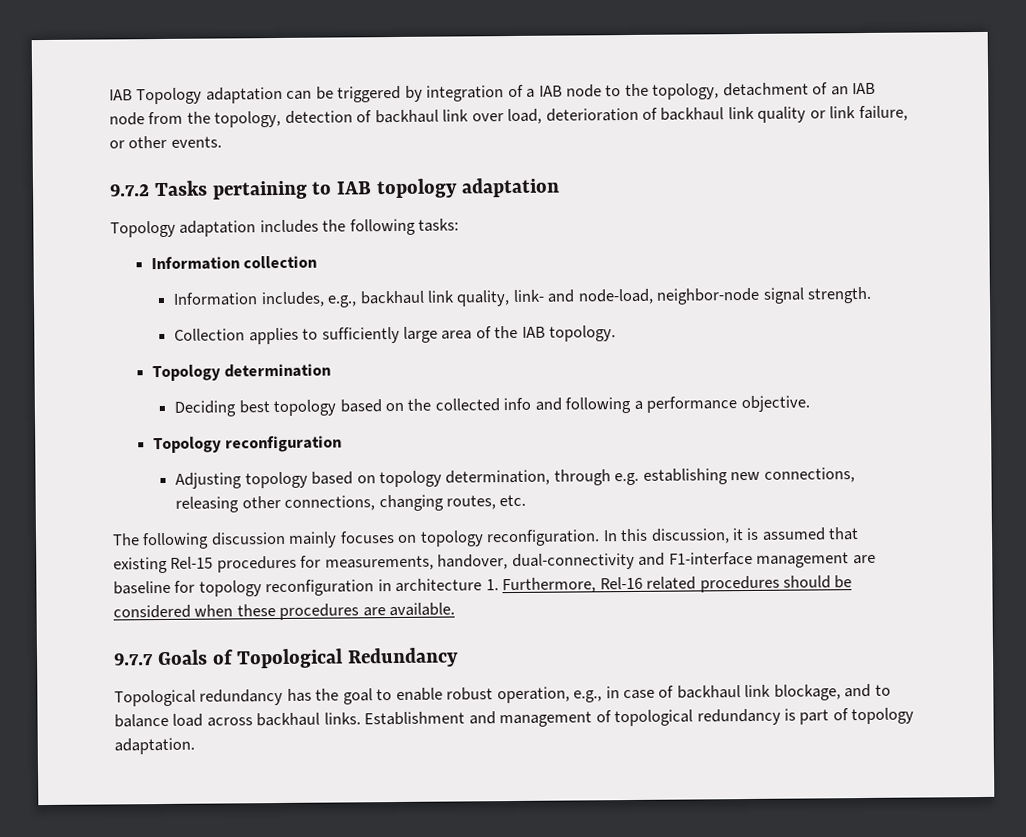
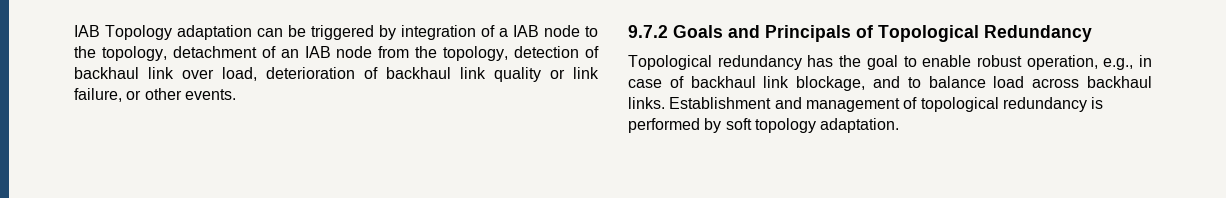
[153,177,560,200] [110,218,460,238] [150,255,318,271] [173,286,873,308] [174,325,617,345] [151,363,332,382] [174,395,810,417] [152,435,343,454] [175,467,855,489] [175,494,527,513] [112,527,860,550] [113,551,876,574] [113,575,853,597] [113,602,456,621] [113,649,208,666] Tasks pertaining to IAB topology adaptation // Topology adaptation includes the following tasks: // Information collection // Information includes, e.g., backhaul link quality, link- and node-load, neighbor-node signal strength. // Collection applies to sufficiently large area of the IAB topology. // Topology determination // Deciding best topology based on the collected info and following a performance objective. // Topology reconfiguration // Adjusting topology based on topology determination, through e.g. establishing new connections, releasing other connections, changing routes, etc. // The following discussion mainly focuses on topology reconfiguration. In this discussion, it is assumed that existing Rel-15 procedures for measurements, handover, dual-connectivity and F1-interface management are baseline for topology reconfiguration in architecture 1. Furthermore, Rel-16 related procedures should be considered when these procedures are available. // 9.7.7 Goals -> [673,25,851,42] Goals and Principals
[799,708,849,725] part of -> [628,118,752,133] performed by soft

